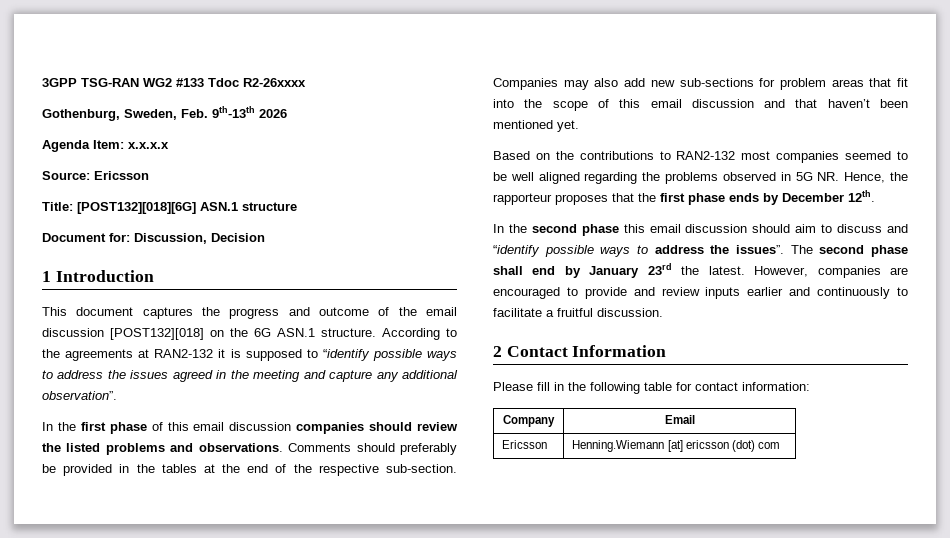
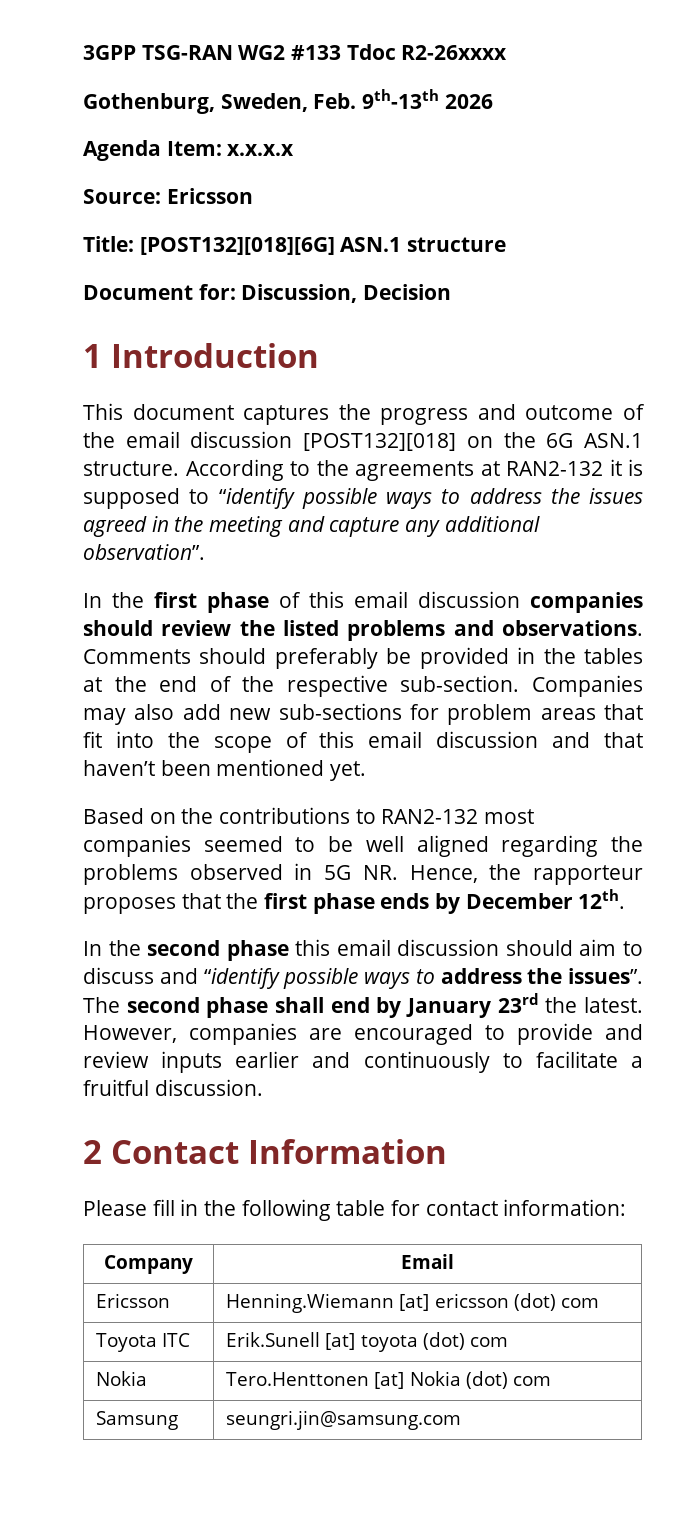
(780, 445) none -> [96,1333,191,1352] [226,1332,508,1352] [96,1371,148,1386] [226,1371,551,1389] [96,1411,179,1430] [226,1410,462,1430] // Toyota ITC | Erik.Sunell [at] toyota (dot) com // Nokia | Tero.Henttonen [at] Nokia (dot) com // Samsung | seungri.jin@samsung.com

